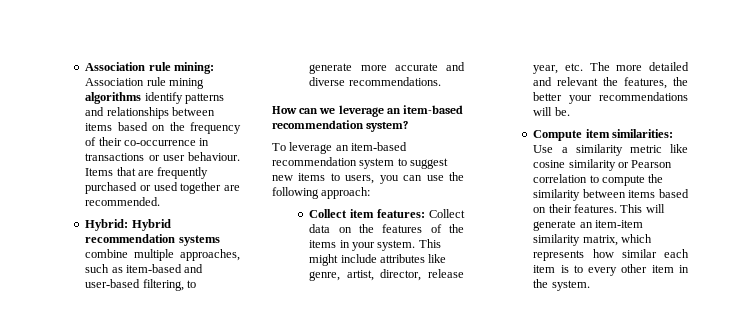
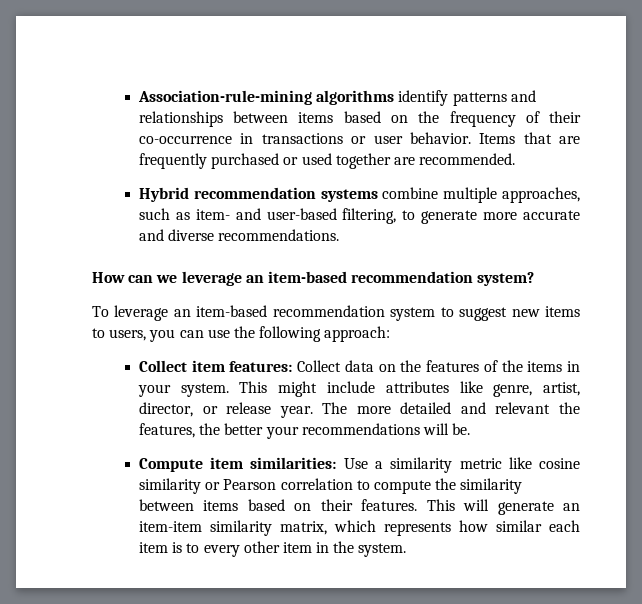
[85,62,215,74] [85,77,205,89] Association rule mining: Association rule mining -> [137,90,312,105] Association-rule-mining
[188,152,240,161] behaviour. -> [409,132,471,144] behavior.
[85,219,129,231] Hybrid: -> (516, 159) none
[126,264,183,273] item-based -> [195,209,230,220] item-
[428,269,464,278] [533,63,584,74] release year, etc. -> [202,402,313,418] or release year.

